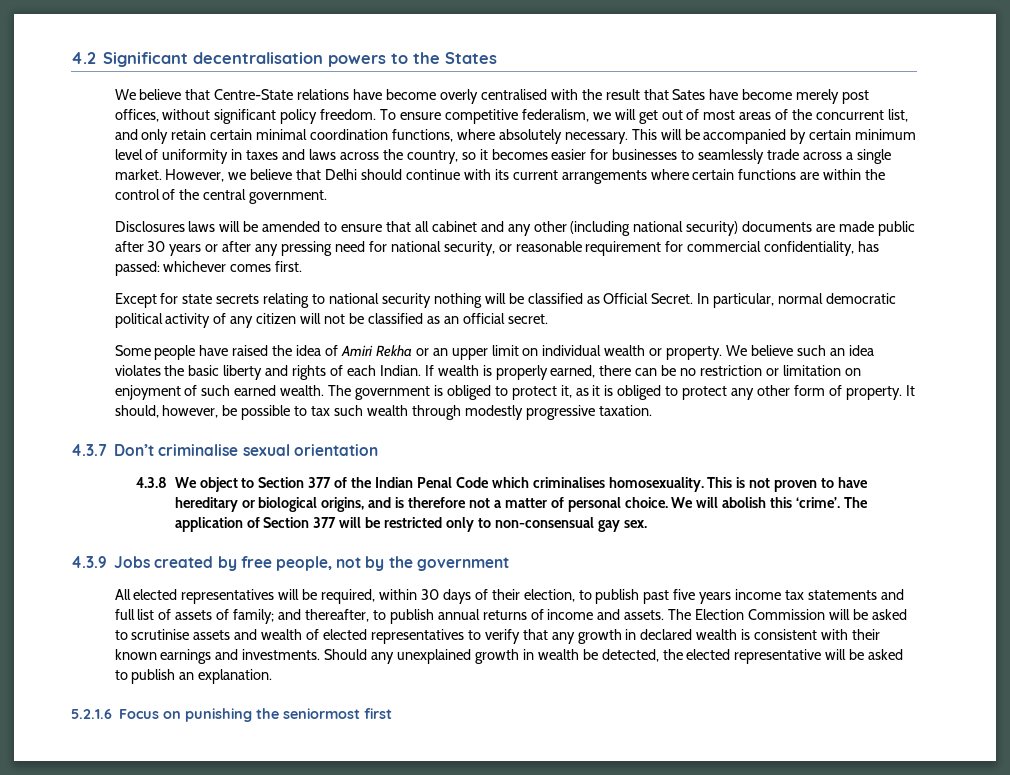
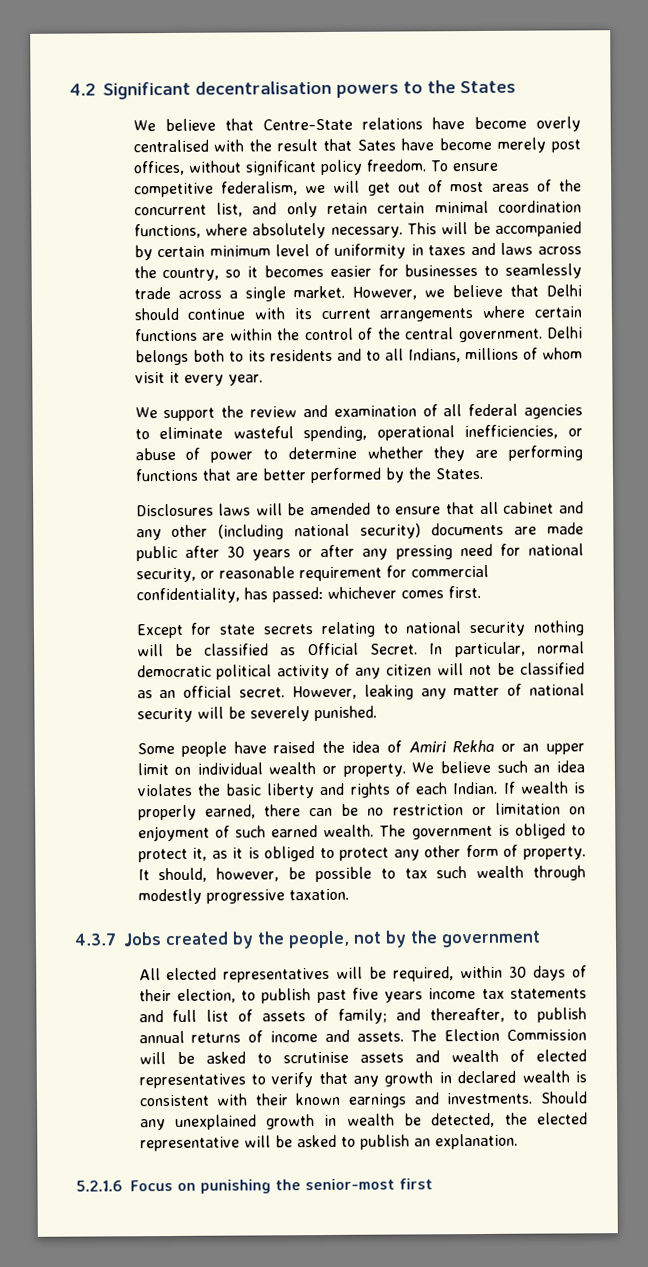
(328, 197) none -> [547,326,583,339] [134,347,583,366] [134,371,263,386] [134,403,583,422] [134,424,583,442] [134,445,583,463] [134,467,484,484] Delhi belongs both to its residents and to all Indians, millions of whom visit it every year. // We support the review and examination of all federal agencies to eliminate wasteful spending, operational inefficiencies, or abuse of power to determine whether they are performing functions that are better performed by the States.
(548, 319) none -> [291,683,585,700] [136,705,377,723] However, leaking any matter of national security will be severely punished.
[114,444,378,456] [136,477,869,492] [174,497,869,512] [174,517,647,532] [71,556,107,568] Don’t criminalise sexual orientation // 4.3.8 We object to Section 377 of the Indian Penal Code which criminalises homosexuality. This is not proven to have hereditary or biological origins, and is therefore not a matter of personal choice. We will abolish this ‘crime’. The application of Section 377 will be restricted only to non-consensual gay sex. // 4.3.9 -> (117, 939) none
[240,556,272,568] free -> [257,931,285,945] the
[283,708,361,719] seniormost -> [305,1178,395,1191] senior-most

